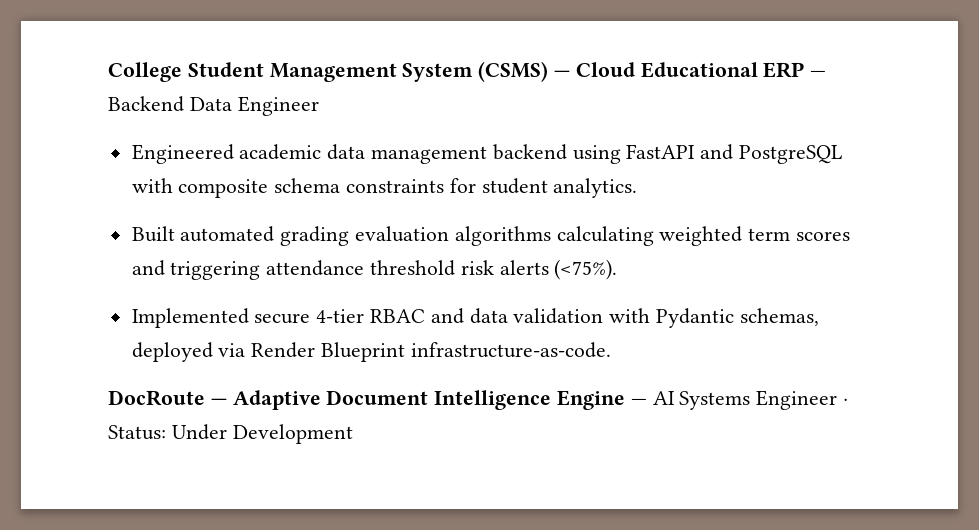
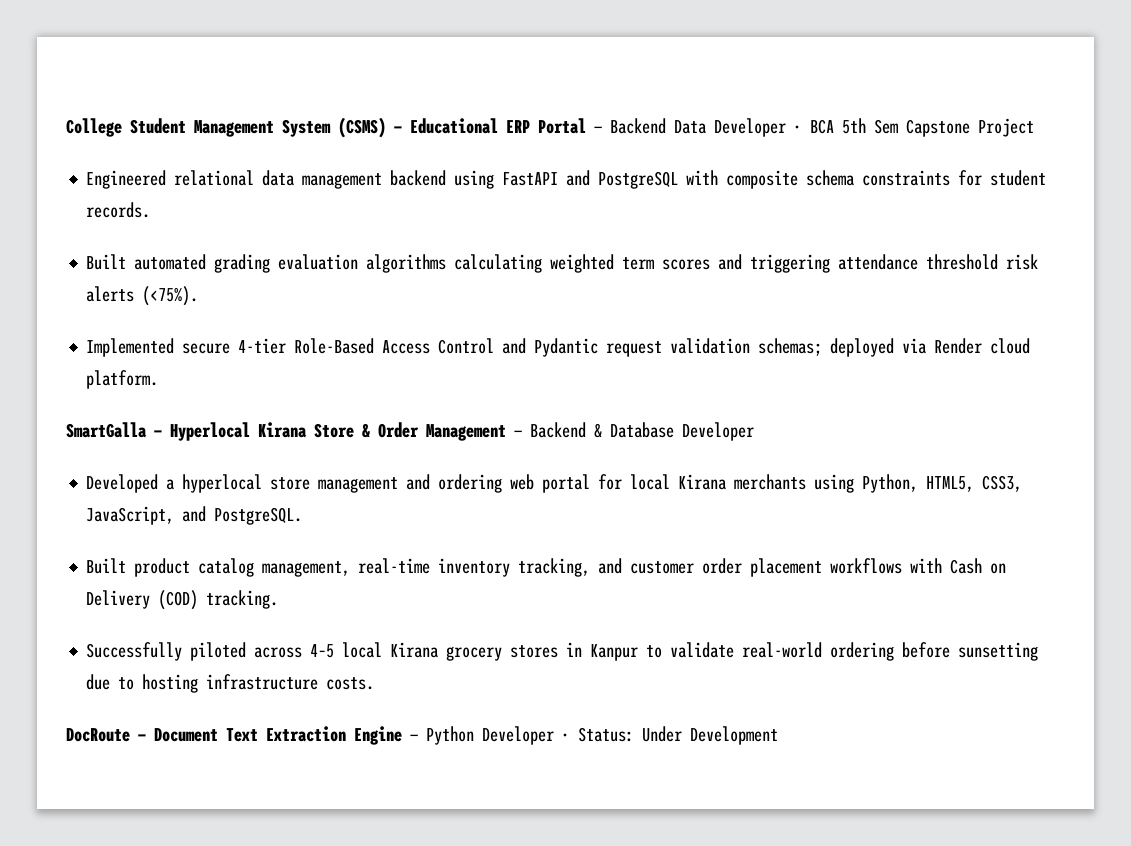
[575,62,635,77] Cloud -> (402, 129) none
(805, 70) none -> [538,118,586,134] Portal
[237,96,319,116] Engineer -> [714,118,1034,137] Developer · BCA 5th Sem Capstone Project
[239,144,322,160] academic -> [174,170,255,186] relational
[553,178,638,198] analytics. -> [86,202,151,218] records.
[370,308,819,328] [131,342,611,362] [108,390,838,410] RBAC and data validation with Pydantic schemas, deployed via Render Blueprint infrastructure-as-code. // DocRoute — Adaptive Document Intelligence Engine — AI Systems Engineer -> [294,338,1031,357] [86,370,159,389] [66,422,754,441] [86,474,1023,493] [86,506,303,525] [86,558,1007,577] [86,590,279,610] [86,642,1039,661] [86,674,375,693] [66,726,554,745] Role-Based Access Control and Pydantic request validation schemas; deployed via Render cloud platform. // SmartGalla — Hyperlocal Kirana Store & Order Management — Backend & Database Developer // Developed a hyperlocal store management and ordering web portal for local Kirana merchants using Python, HTML5, CSS3, JavaScript, and PostgreSQL. // Built product catalog management, real-time inventory tracking, and customer order placement workflows with Cash on Delivery (COD) tracking. // Successfully piloted across 4–5 local Kirana grocery stores in Kanpur to validate real-world ordering before sunsetting due to hosting infrastructure costs. // DocRoute — Document Text Extraction Engine — Python Developer

